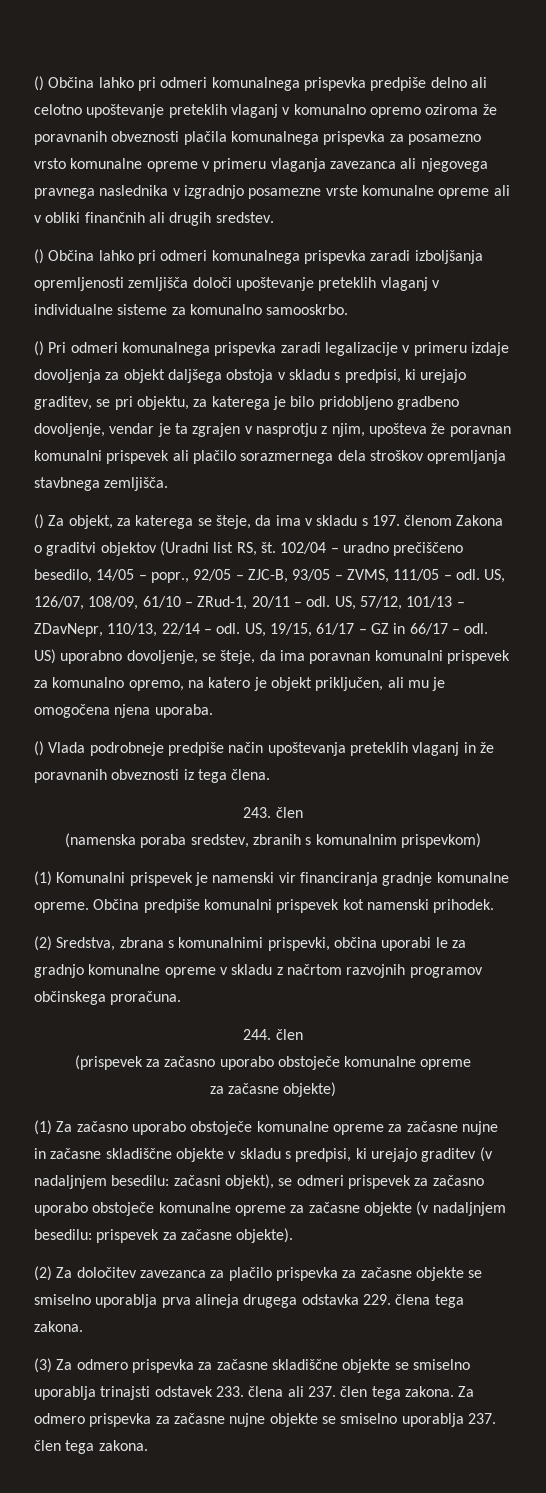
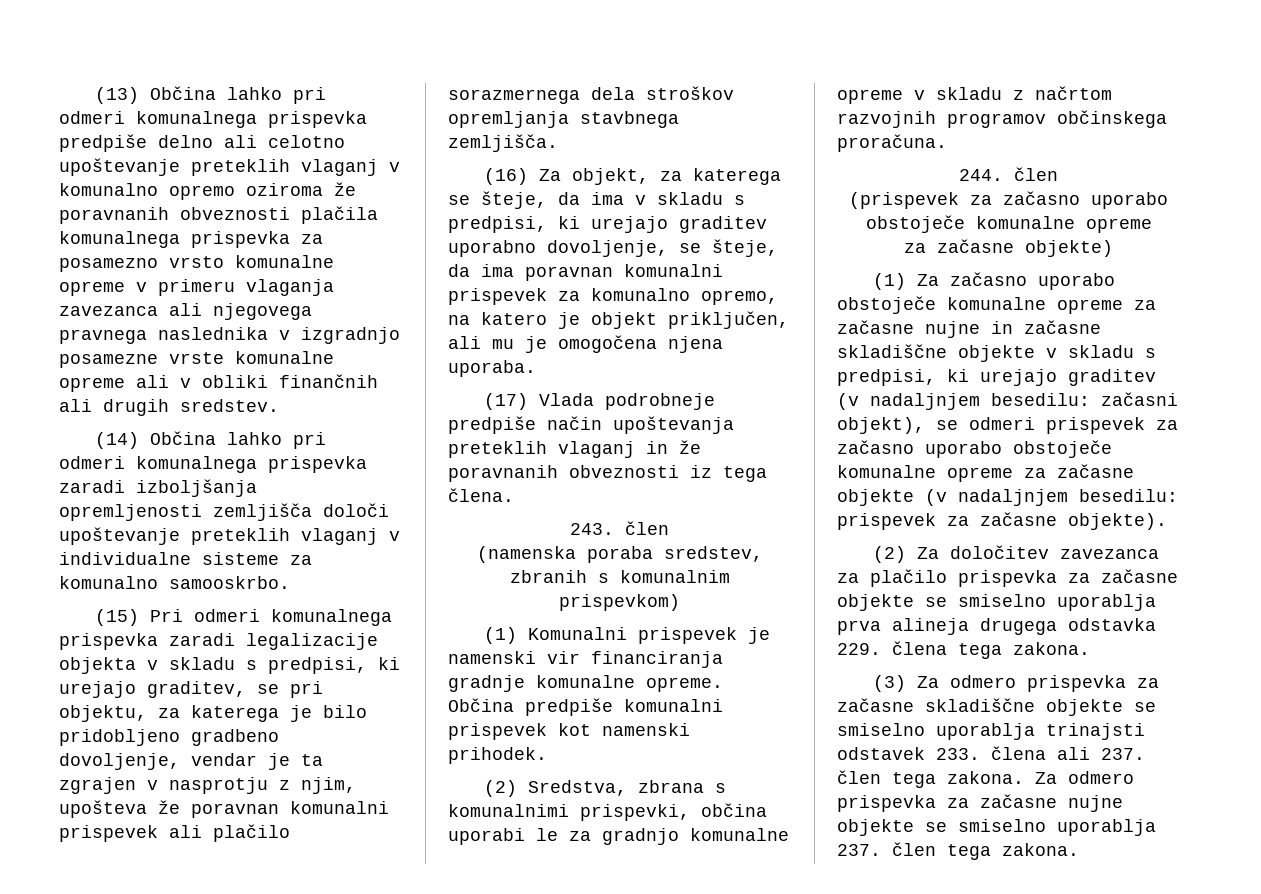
[34,76,44,91] () -> [95,87,140,104] (13)
[34,249,44,264] () -> [95,432,140,449] (14)
[34,341,44,356] () -> [95,609,140,626] (15)
[402,342,509,356] [34,369,274,383] v primeru izdaje dovoljenja za objekt daljšega obstoja -> [59,657,136,674] objekta
[34,514,44,529] () -> [484,168,529,185] (16)
[371,515,504,526] [34,541,464,556] [34,569,506,583] [34,596,465,610] [34,623,489,637] [34,649,56,664] 197. členom Zakona o graditvi objektov (Uradni list RS, št. 102/04 – uradno prečiščeno besedilo, 14/05 – popr., 92/05 – ZJC-B, 93/05 – ZVMS, 111/05 – odl. US, 126/07, 108/09, 61/10 – ZRud-1, 20/11 – odl. US, 57/12, 101/13 – ZDavNepr, 110/13, 22/14 – odl. US, 19/15, 61/17 – GZ in 66/17 – odl. US) -> [448,216,767,233] predpisi, ki urejajo graditev
[34,741,44,756] () -> [484,393,529,410] (17)

